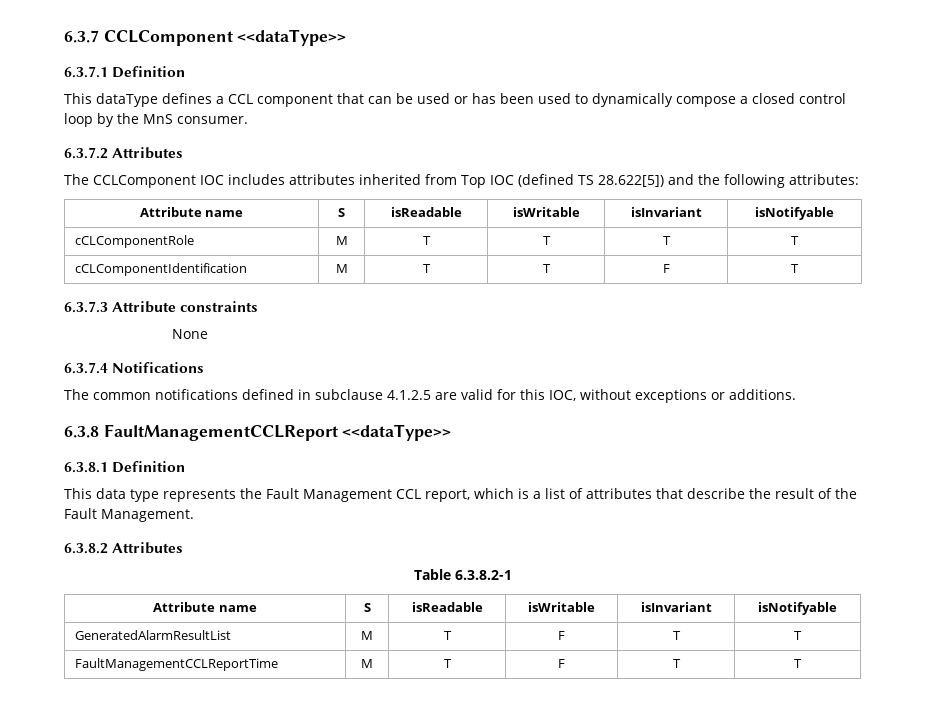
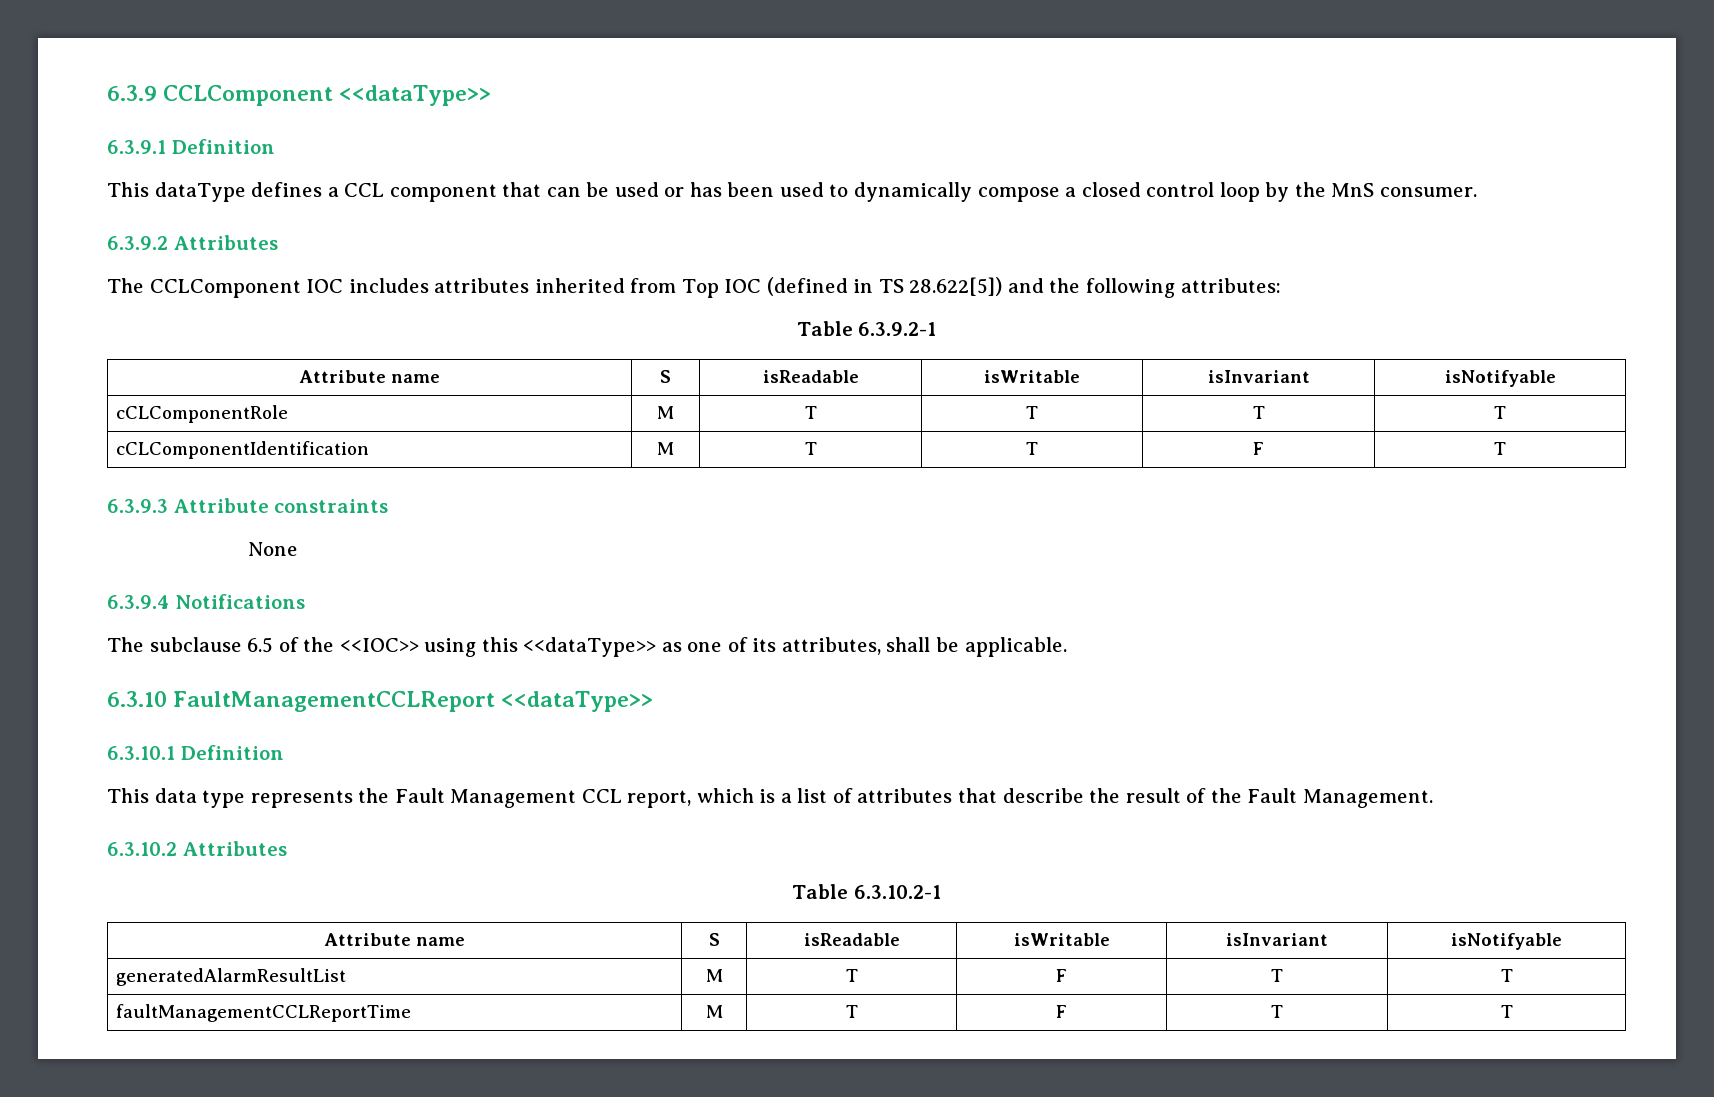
[64,30,99,43] 6.3.7 -> [107,85,157,101] 6.3.9
[64,66,108,78] 6.3.7.1 -> [107,140,166,154] 6.3.9.1
[64,147,108,159] 6.3.7.2 -> [107,236,168,250] 6.3.9.2
(574, 180) none -> [853,279,874,293] in
(859, 179) none -> [796,321,937,336] // Table 6.3.9.2-1
[64,301,108,313] 6.3.7.3 -> [107,499,168,513] 6.3.9.3
[64,362,108,374] 6.3.7.4 -> [107,595,169,609] 6.3.9.4
[93,389,796,403] [64,426,99,438] common notifications defined in subclause 4.1.2.5 are valid for this IOC, without exceptions or additions. // 6.3.8 -> [149,637,1067,657] [107,691,167,707] subclause 6.5 of the <<IOC>> using this <<dataType>> as one of its attributes, shall be applicable. // 6.3.10
[64,462,108,473] 6.3.8.1 -> [107,746,175,760] 6.3.10.1
[64,543,108,554] 6.3.8.2 -> [107,842,177,856] 6.3.10.2
[454,570,512,580] [153,602,257,612] [363,603,371,612] [411,602,483,612] [528,602,595,612] [640,602,712,612] [758,602,837,615] [74,630,231,640] 6.3.8.2-1 // Attribute name | S | isReadable | isWritable | isInvariant | isNotifyable // GeneratedAlarmResultList -> [853,885,941,899] [323,933,465,946] [708,933,720,946] [803,933,900,946] [1013,933,1110,946] [1226,933,1328,946] [1451,933,1562,950] [115,968,346,986] 6.3.10.2-1 // Attribute name | S | isReadable | isWritable | isInvariant | isNotifyable // generatedAlarmResultList
[74,658,278,671] FaultManagementCCLReportTime -> [115,1004,411,1022] faultManagementCCLReportTime

